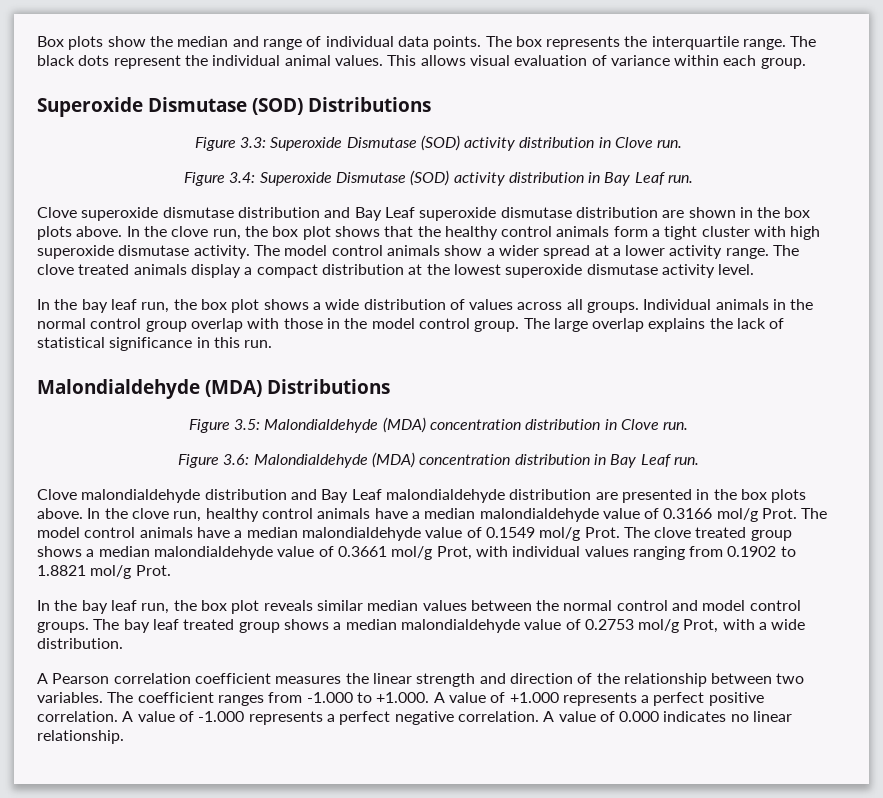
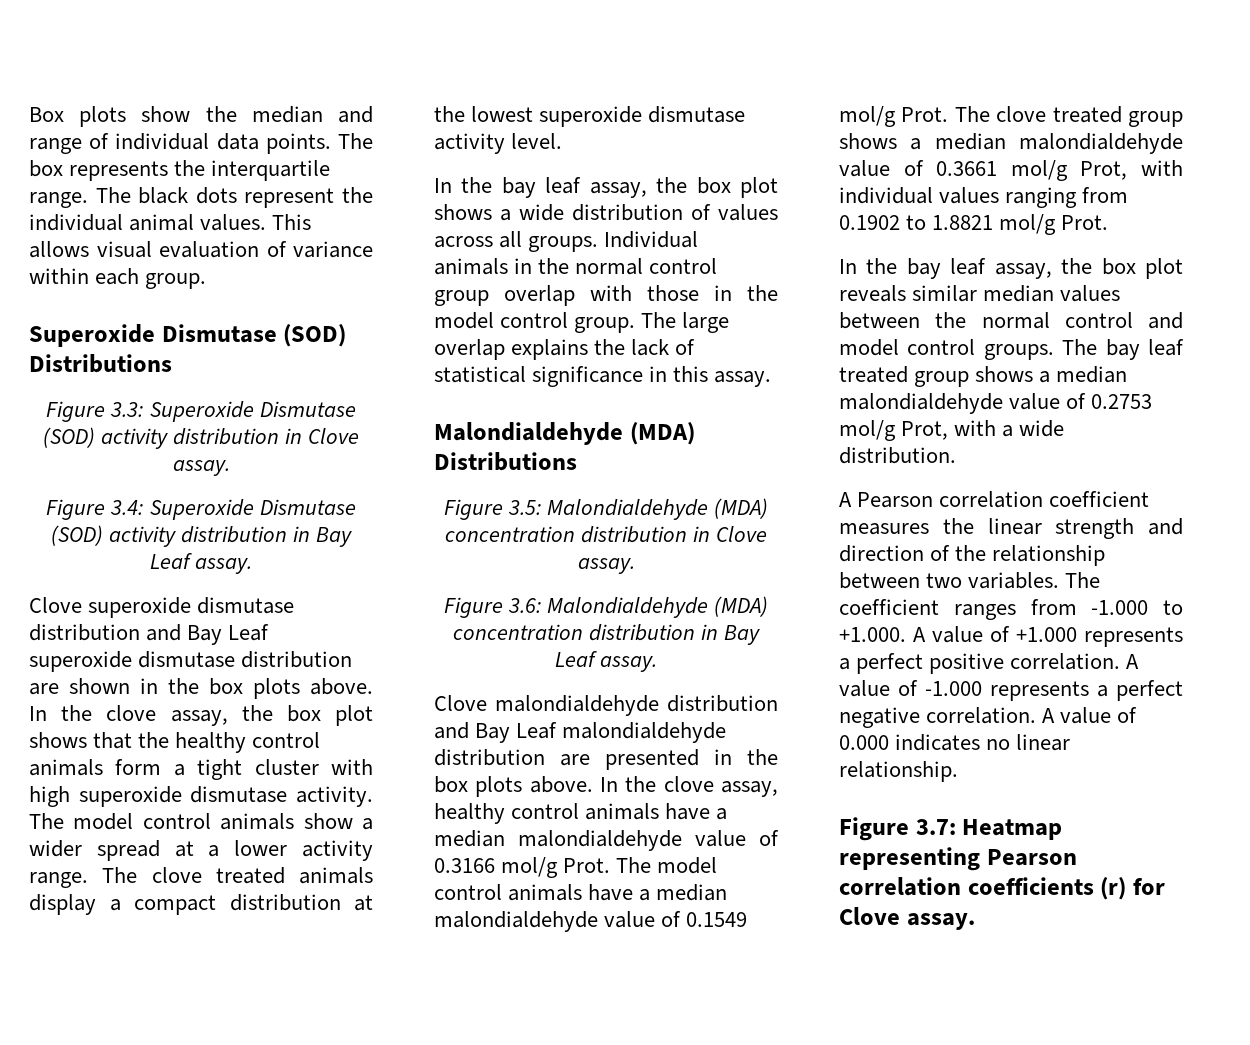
[657,139,683,148] run. -> [172,460,230,476] assay.
[668,174,694,183] run. -> [195,558,253,574] assay.
[212,229,241,240] run, -> [170,710,228,726] assay,
[141,302,170,313] run, -> [589,182,647,198] assay,
[244,340,273,348] run. -> [714,371,772,387] assay.
[663,421,689,430] run. -> [577,558,635,574] assay.
[673,456,699,465] run. -> [600,656,658,672] assay.
[173,511,202,522] run, -> [721,781,778,797] assay,
[141,603,170,614] run, -> [994,263,1052,279] assay,
(124, 737) none -> [839,817,1063,841] [839,847,1077,871] [839,877,1165,900] [839,907,975,930] // Figure 3.7: Heatmap representing Pearson correlation coefficients (r) for Clove assay.

